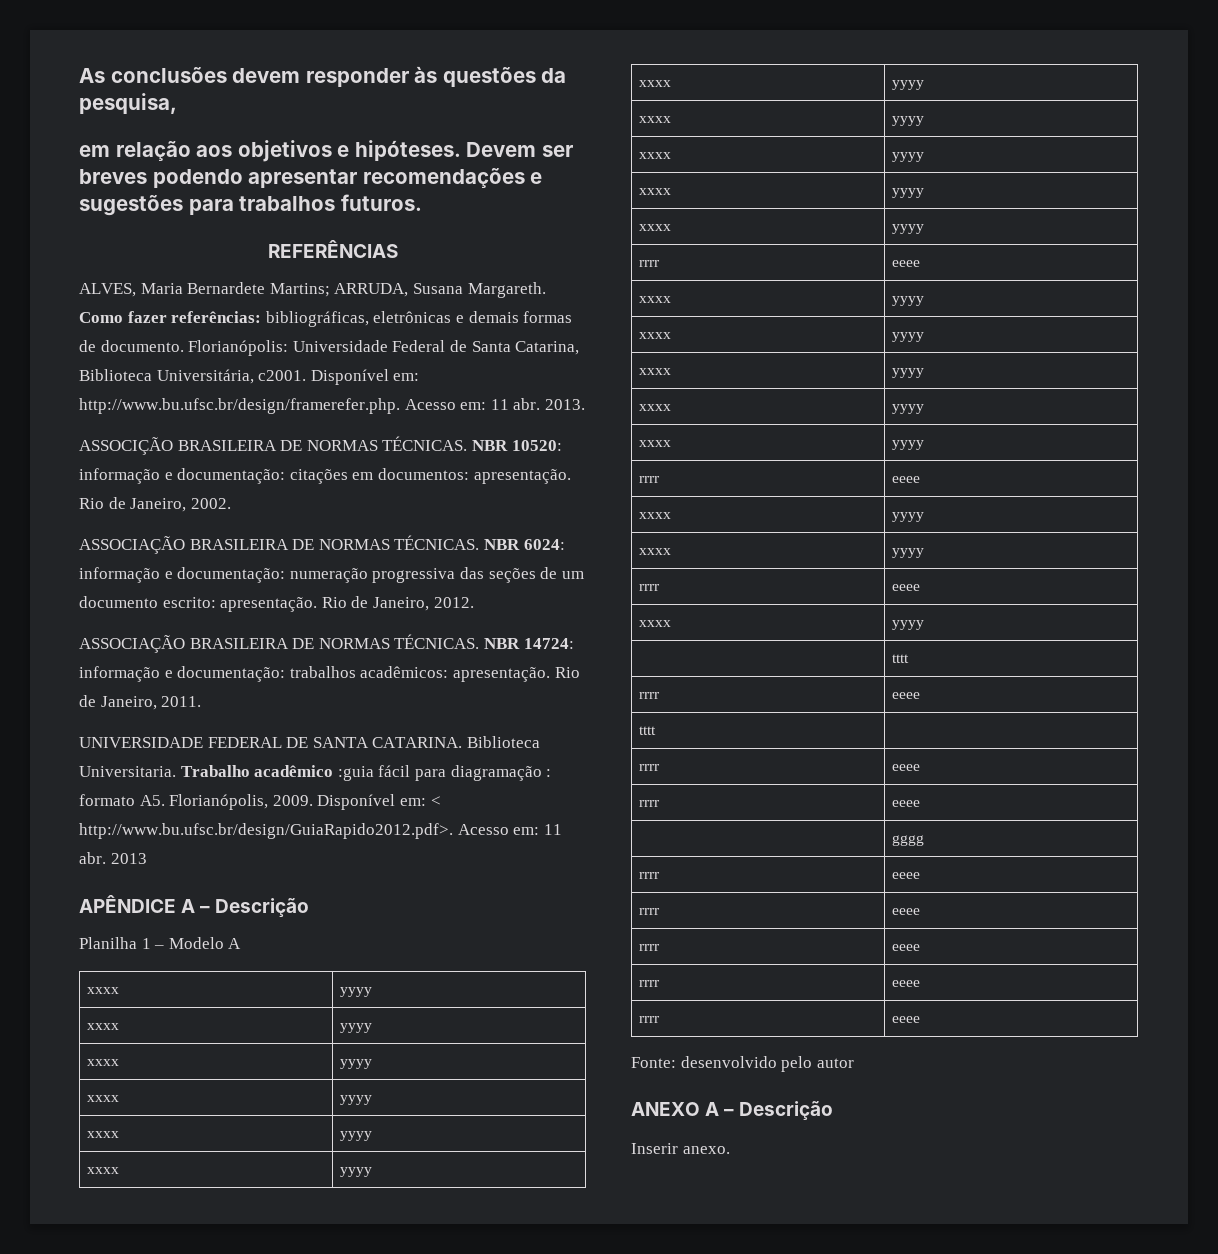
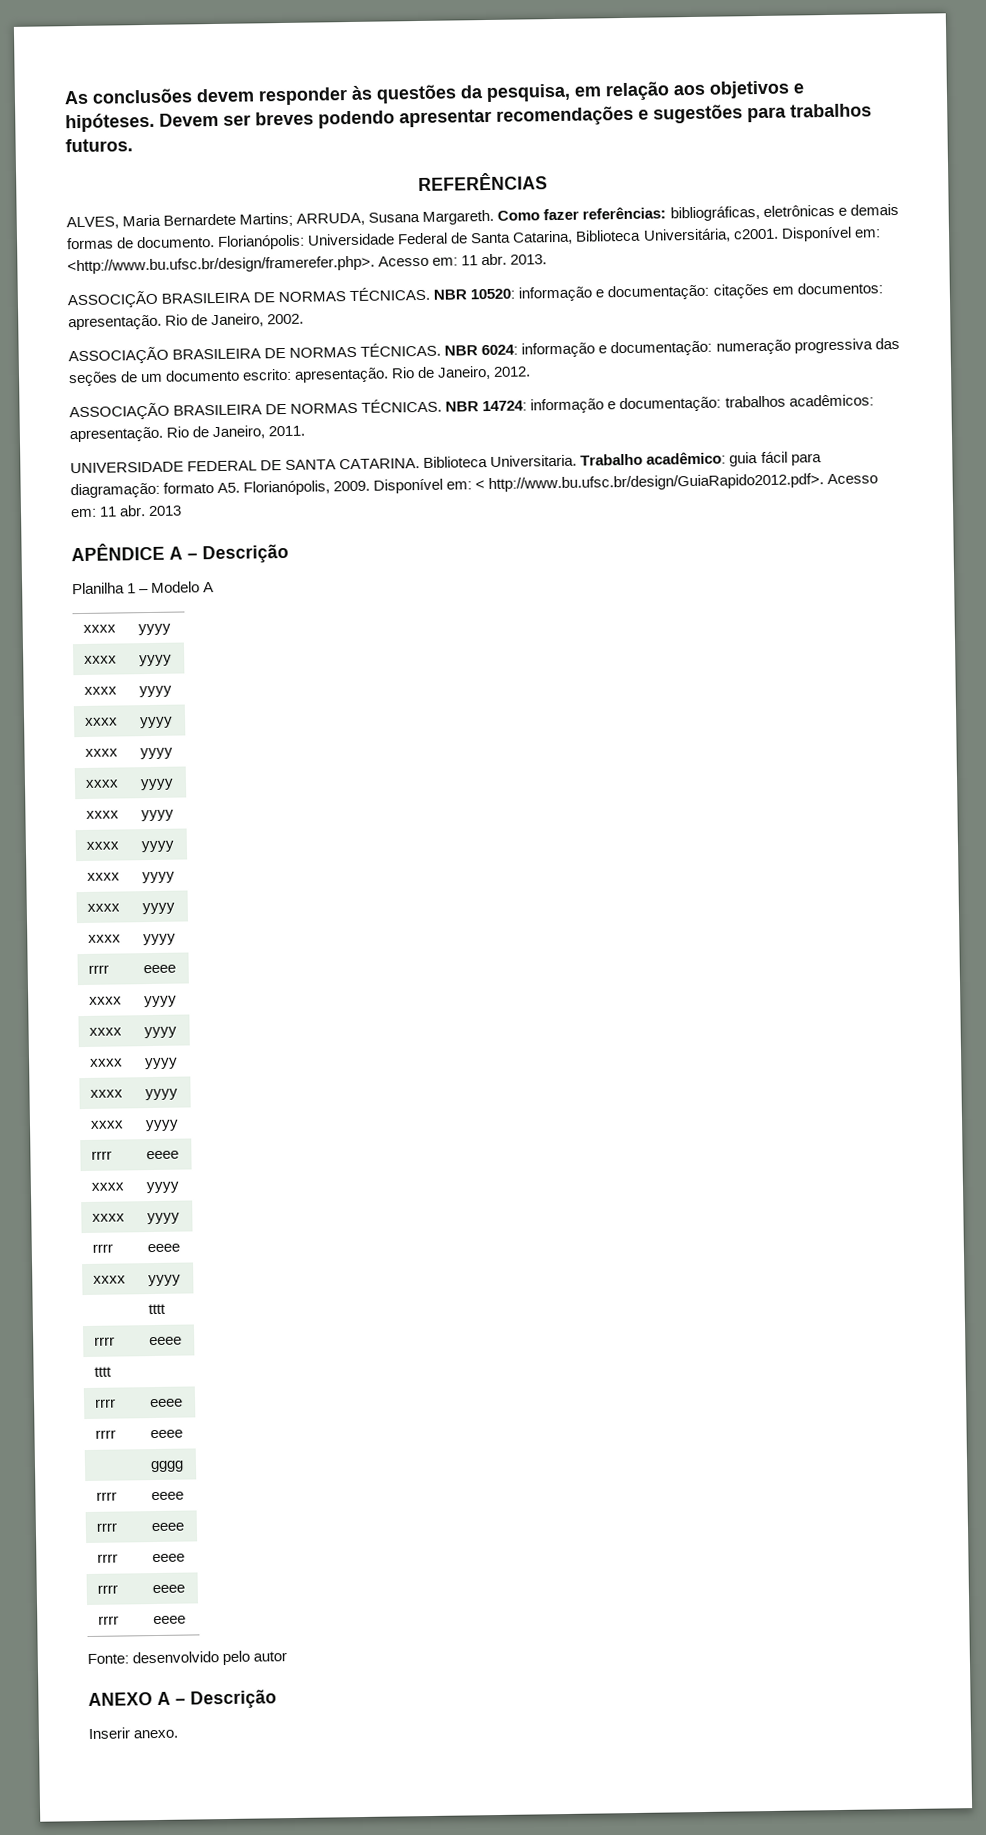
(177, 103) // -> (571, 92) none
[79,398,400,414] http://www.bu.ufsc.br/design/framerefer.php. -> [67,255,375,275] <http://www.bu.ufsc.br/design/framerefer.php>.
[254,765,552,781] acadêmico :guia fácil para diagramação : -> [646,451,822,467] [70,482,160,499] acadêmico: guia fácil para diagramação:

